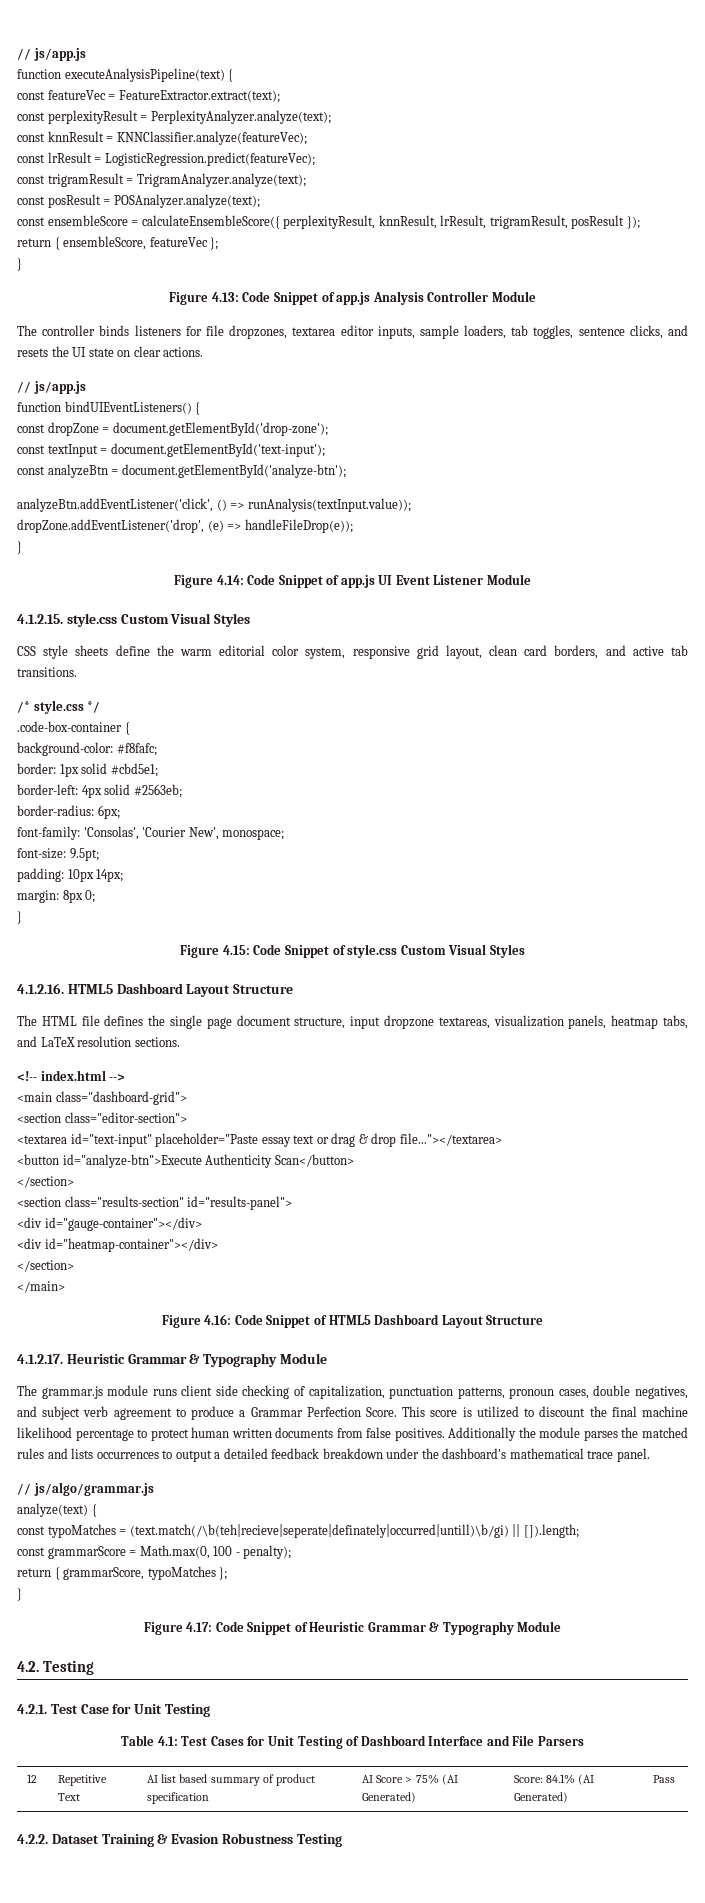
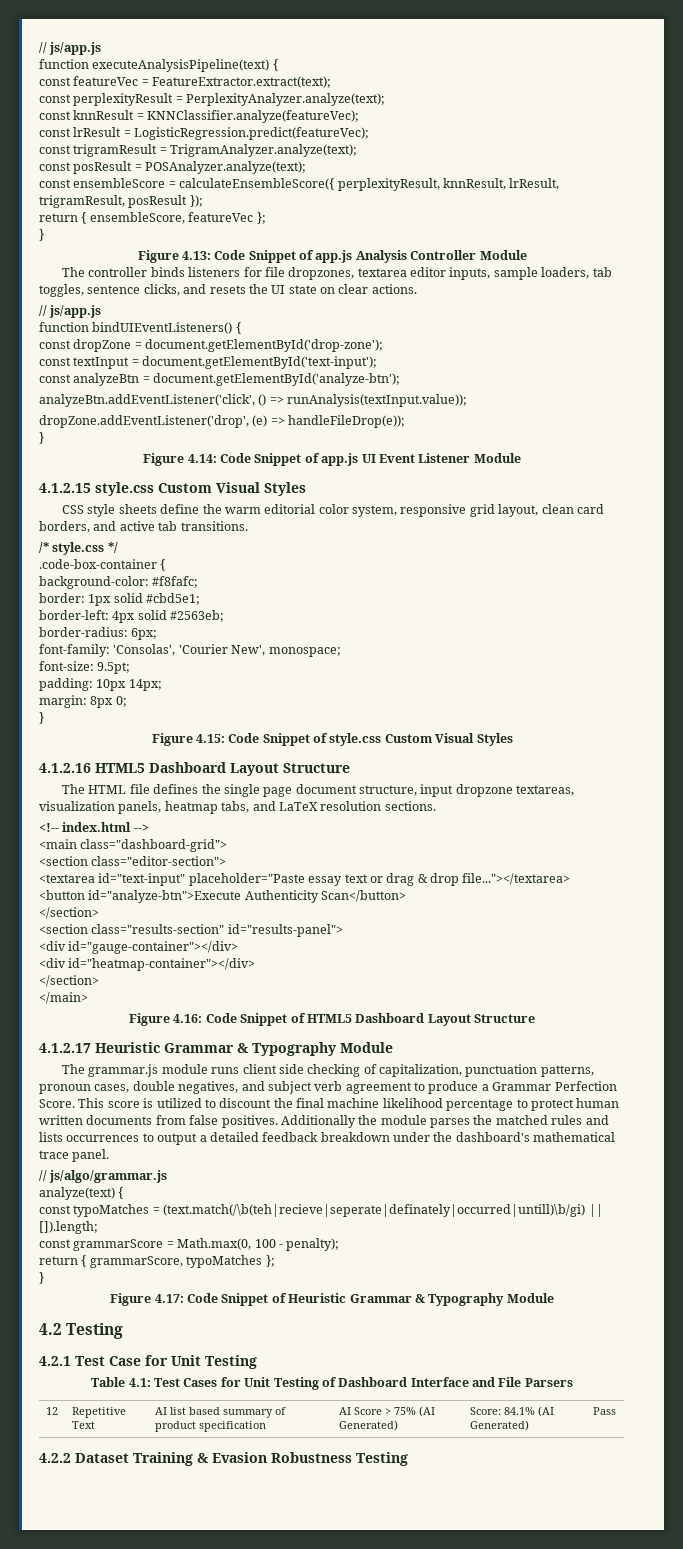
[17,614,63,624] 4.1.2.15. -> [39,483,91,493] 4.1.2.15
[17,983,64,994] 4.1.2.16. -> [39,763,91,773] 4.1.2.16
[17,1354,63,1364] 4.1.2.17. -> [39,1043,91,1053] 4.1.2.17
[17,1660,95,1675] [17,1704,47,1714] 4.2. Testing // 4.2.1. -> [39,1323,124,1339] [39,1356,71,1366] 4.2 Testing // 4.2.1
[17,1834,48,1844] 4.2.2. -> [39,1453,71,1463] 4.2.2

